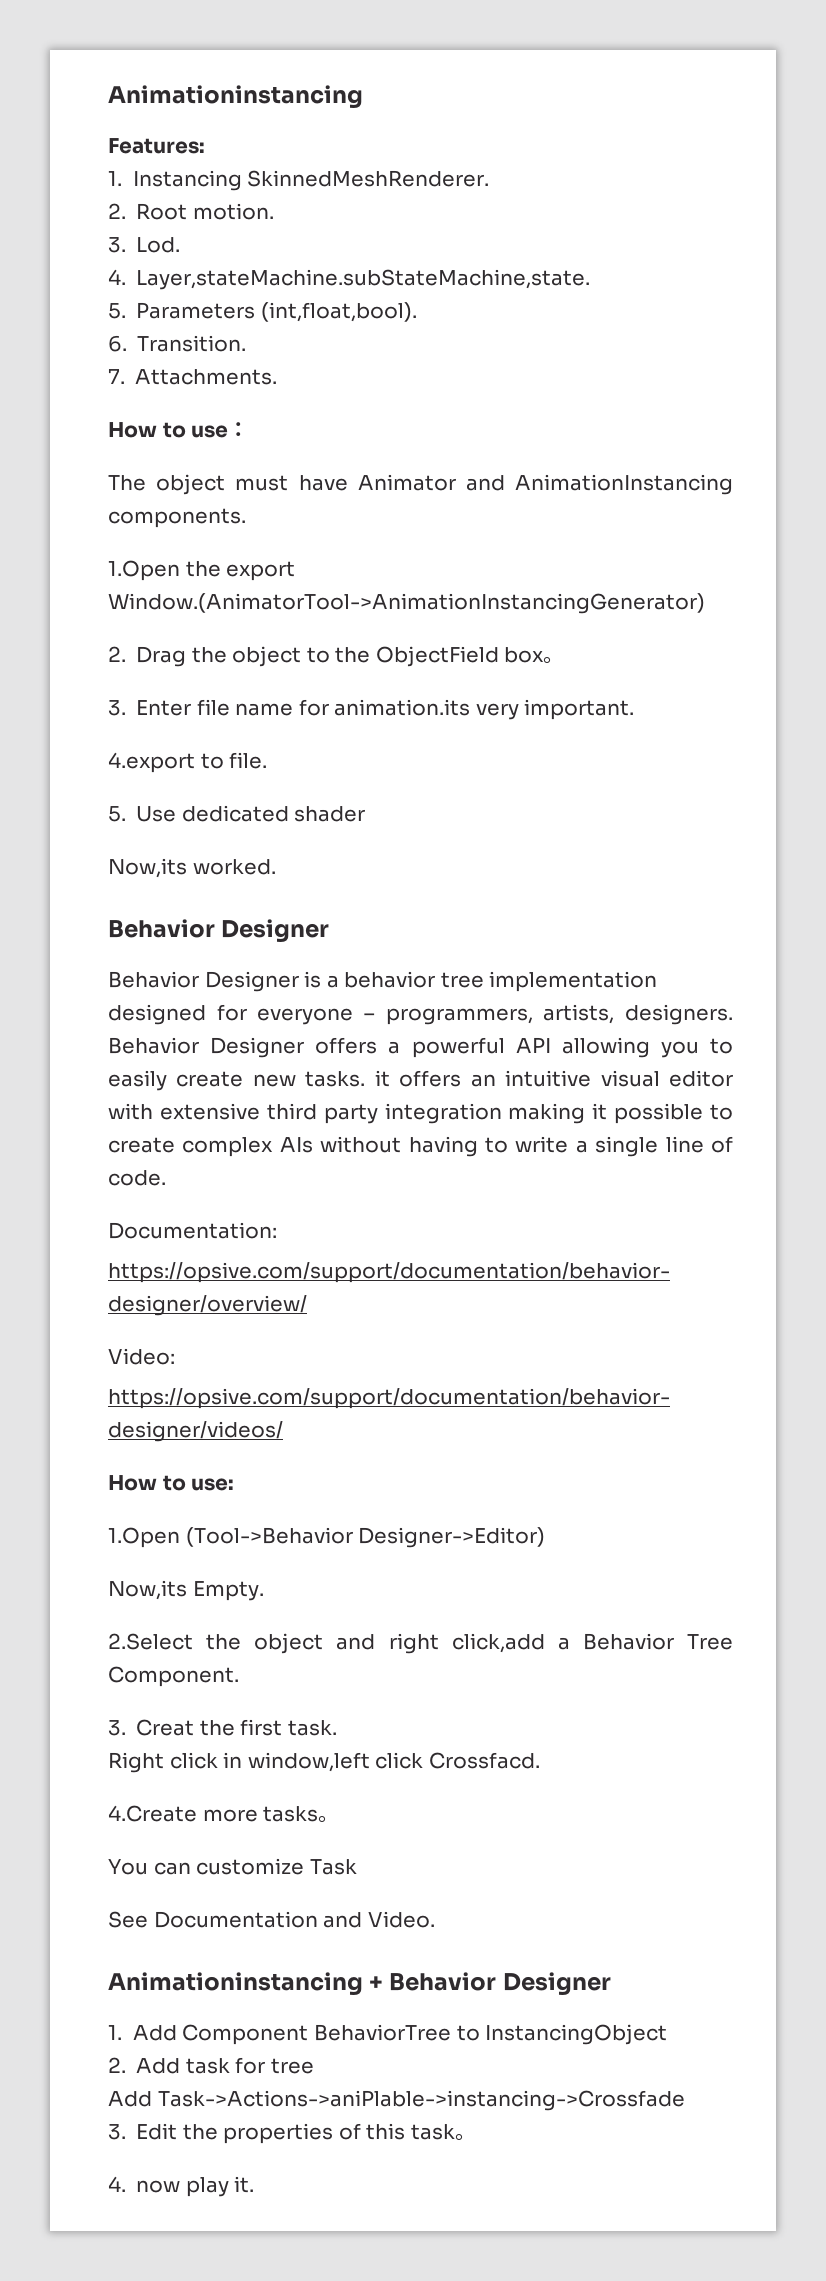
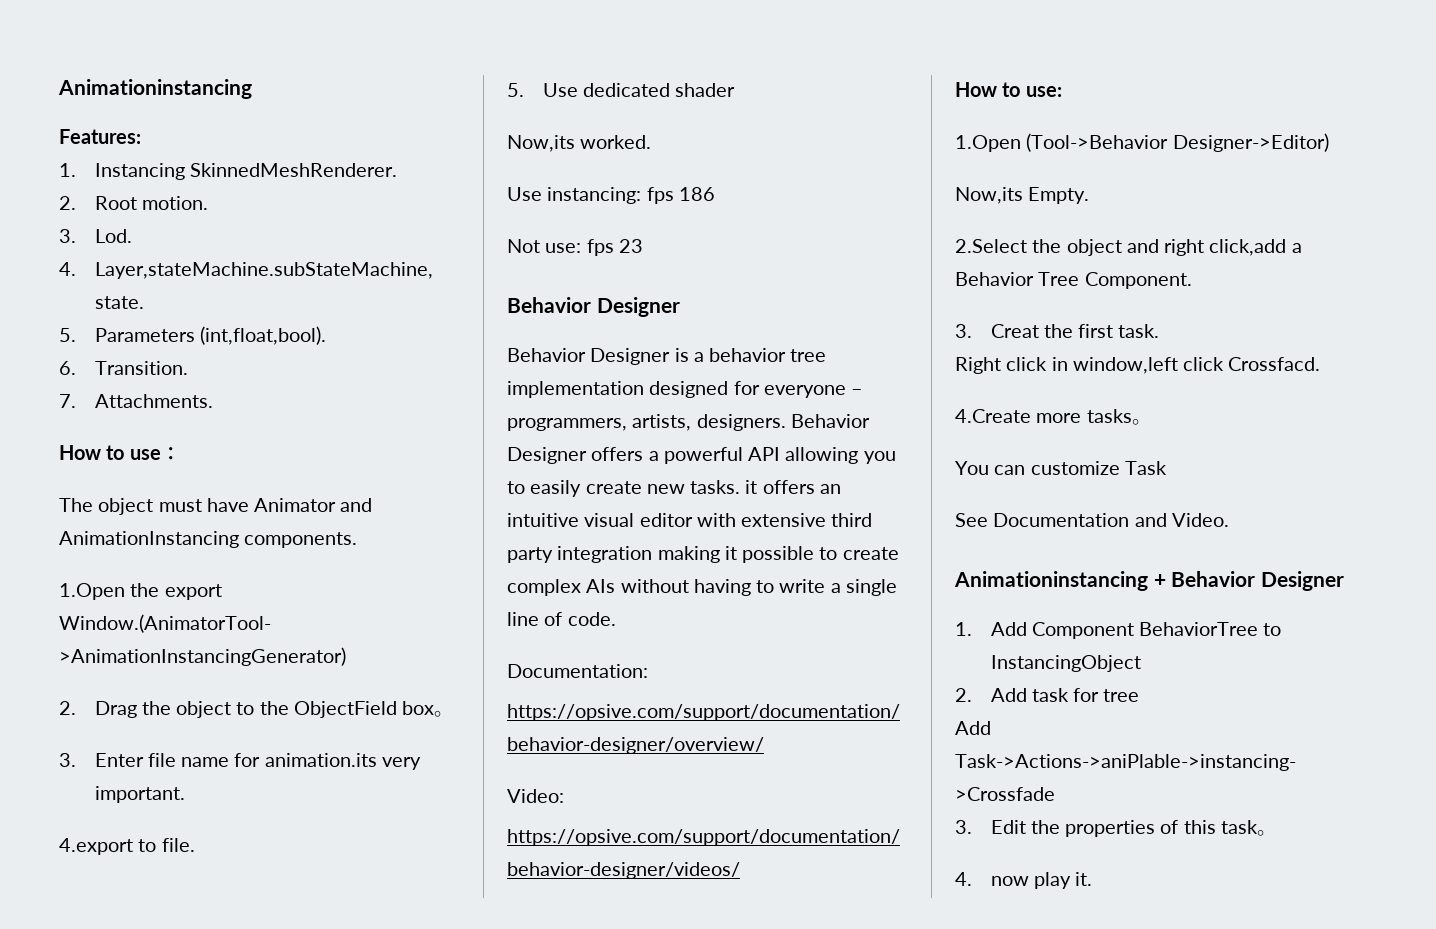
(276, 867) none -> [507,187,715,204] [507,239,643,256] // Use instancing: fps 186 // Not use: fps 23

